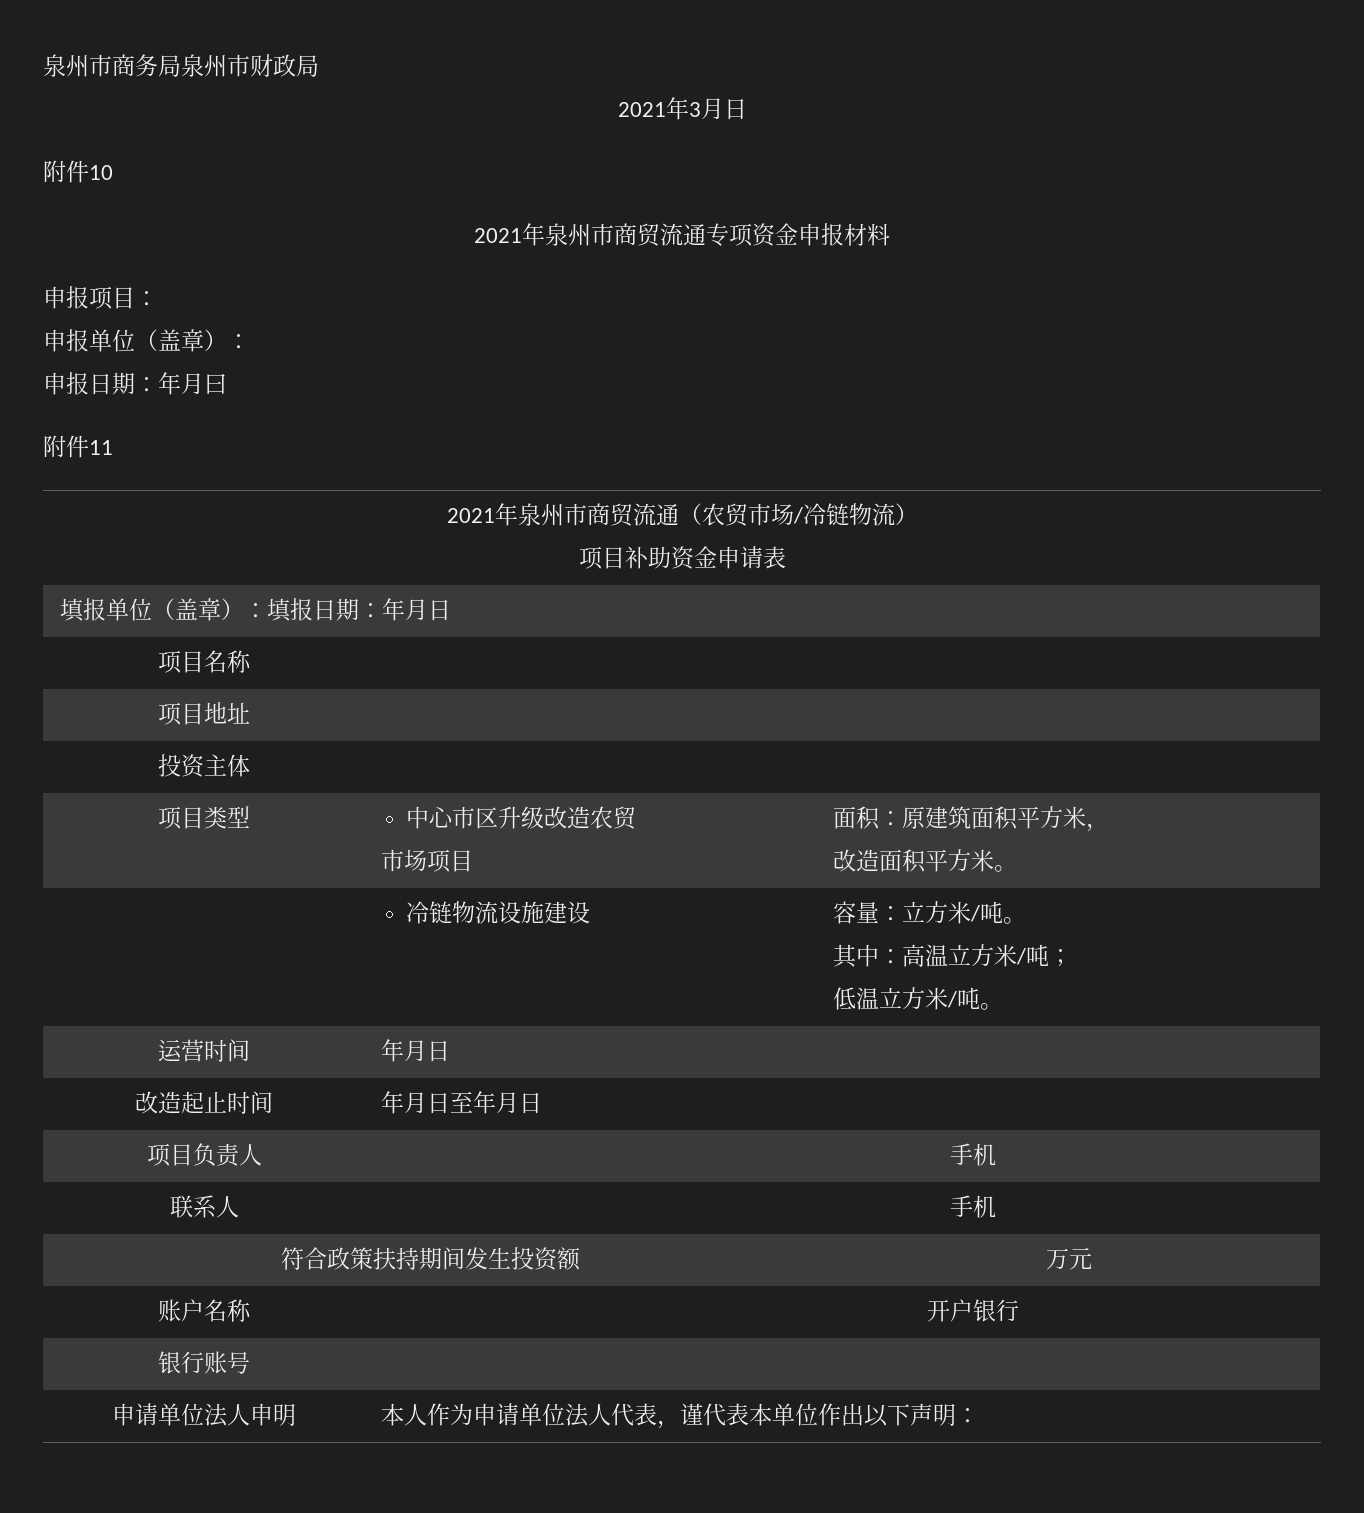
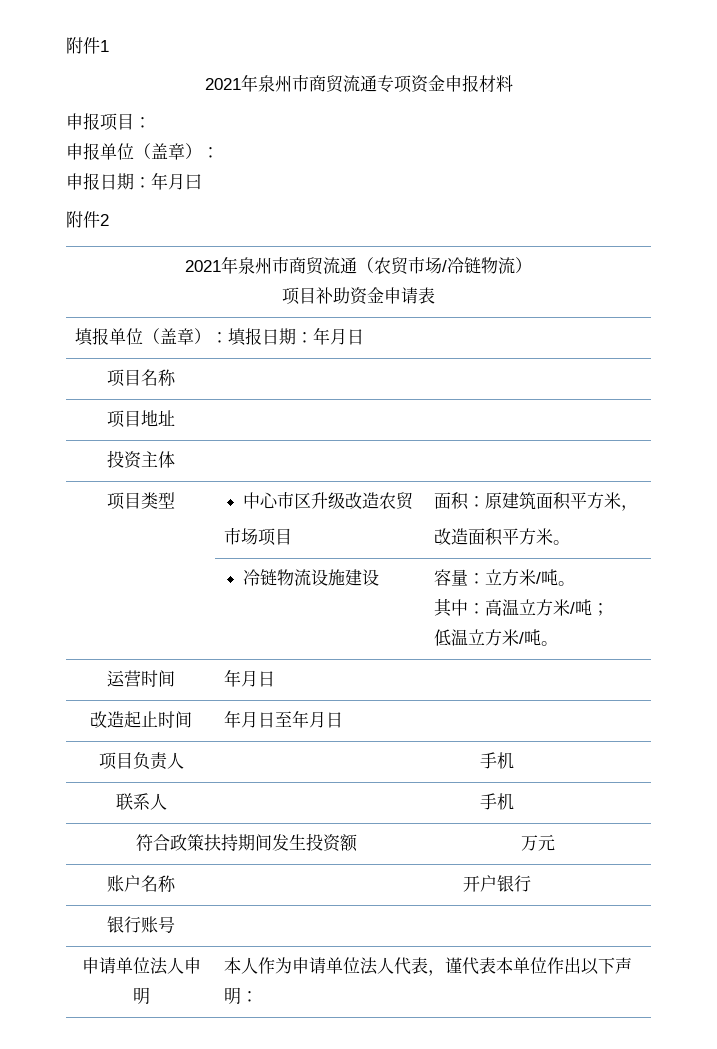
[43,54,319,77] [617,97,747,120] [43,160,113,183] 泉州市商务局泉州市财政局 // 2021年3月日 // 附件10 -> [66,37,109,54] 附件1
[89,440,113,455] 11 -> [100,214,109,226] 2

